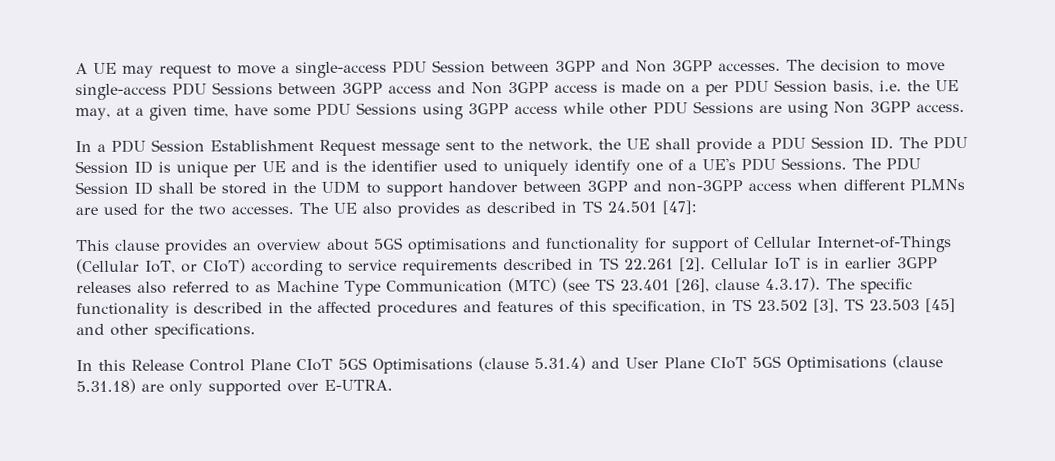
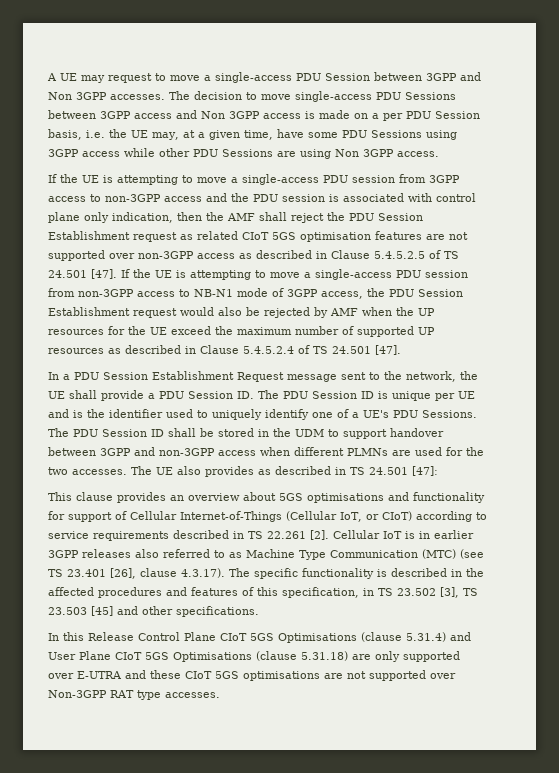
(965, 108) none -> [48,174,460,185] [48,193,476,202] [48,212,423,223] [48,231,468,242] [48,250,459,261] [48,269,468,280] [48,288,463,299] [48,307,435,318] [48,326,435,337] [48,345,401,355] // If the UE is attempting to move a single-access PDU session from 3GPP access to non-3GPP access and the PDU session is associated with control plane only indication, then the AMF shall reject the PDU Session Establishment request as related CIoT 5GS optimisation features are not supported over non-3GPP access as described in Clause 5.4.5.2.5 of TS 24.501 [47]. If the UE is attempting to move a single-access PDU session from non-3GPP access to NB-N1 mode of 3GPP access, the PDU Session Establishment request would also be rejected by AMF when the UP resources for the UE exceed the maximum number of supported UP resources as described in Clause 5.4.5.2.4 of TS 24.501 [47].
[324,379,393,391] E-UTRA. -> [77,670,456,681] [48,690,220,700] E-UTRA and these CIoT 5GS optimisations are not supported over Non-3GPP RAT type accesses.

